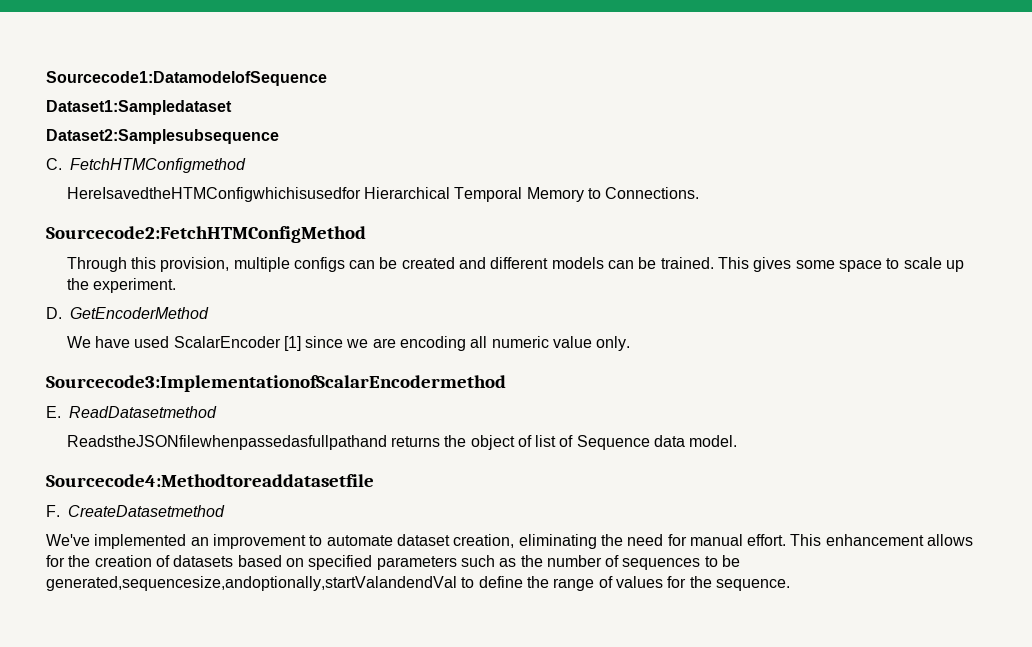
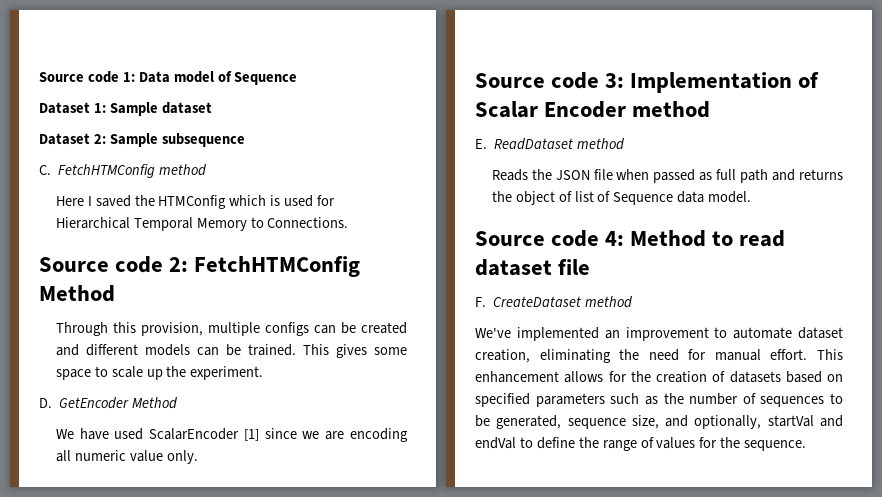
[46,71,327,86] [46,100,232,115] [46,129,279,144] [46,158,246,173] [66,187,361,202] Sourcecode1:DatamodelofSequence // Dataset1:Sampledataset // Dataset2:Samplesubsequence // C. FetchHTMConfigmethod // HereIsavedtheHTMConfigwhichisusedfor -> [39,71,298,85] [39,102,212,116] [39,133,245,147] [39,164,207,178] [55,195,336,209] Source code 1: Data model of Sequence // Dataset 1: Sample dataset // Dataset 2: Sample subsequence // C. FetchHTMConfig method // Here I saved the HTMConfig which is used for
[46,226,366,243] Sourcecode2:FetchHTMConfigMethod -> [39,256,361,277] [39,285,115,302] Source code 2: FetchHTMConfig Method
[70,307,209,319] GetEncoderMethod -> [59,397,178,409] GetEncoder Method
[46,375,506,392] [46,406,217,418] [66,435,387,450] Sourcecode3:ImplementationofScalarEncodermethod // E. ReadDatasetmethod // ReadstheJSONfilewhenpassedasfullpathand -> [475,72,820,93] [475,101,711,118] [475,138,625,150] [491,169,796,183] Source code 3: Implementation of Scalar Encoder method // E. ReadDataset method // Reads the JSON file when passed as full path and
[46,474,374,487] Sourcecode4:Methodtoreaddatasetfile -> [475,230,786,247] [475,259,591,276] Source code 4: Method to read dataset file
[68,505,225,517] CreateDatasetmethod -> [493,296,633,308] CreateDataset method
[46,576,457,591] generated,sequencesize,andoptionally,startValandendVal -> [496,415,843,429] [475,437,516,449] generated, sequence size, and optionally, startVal and endVal

